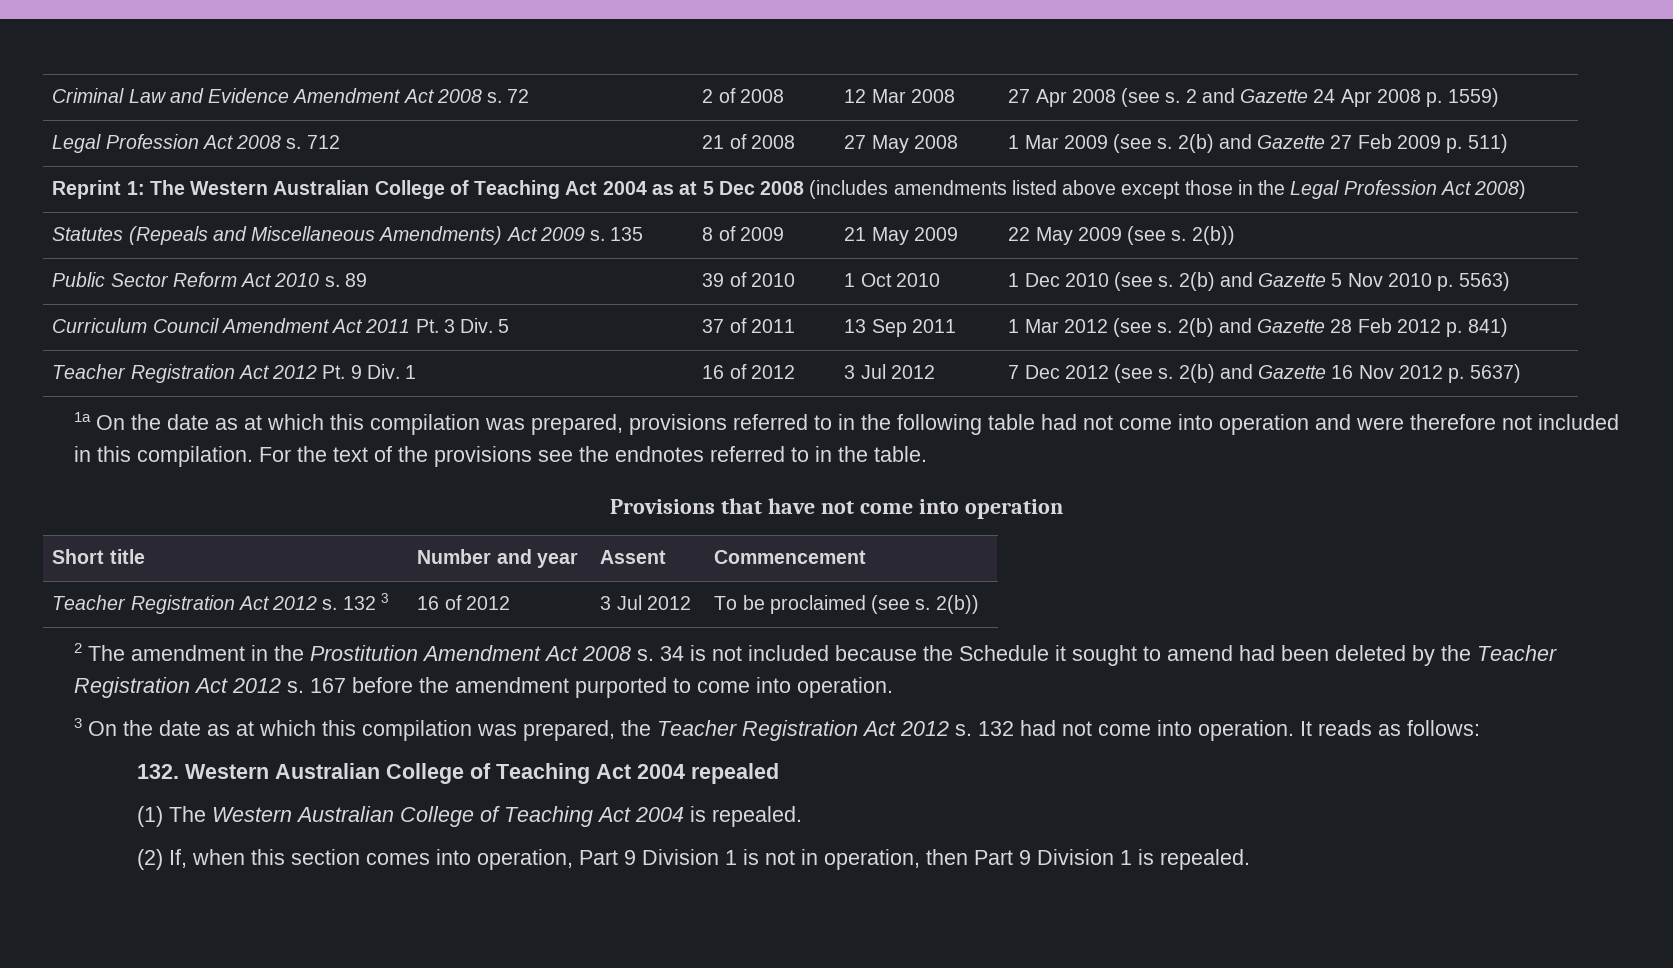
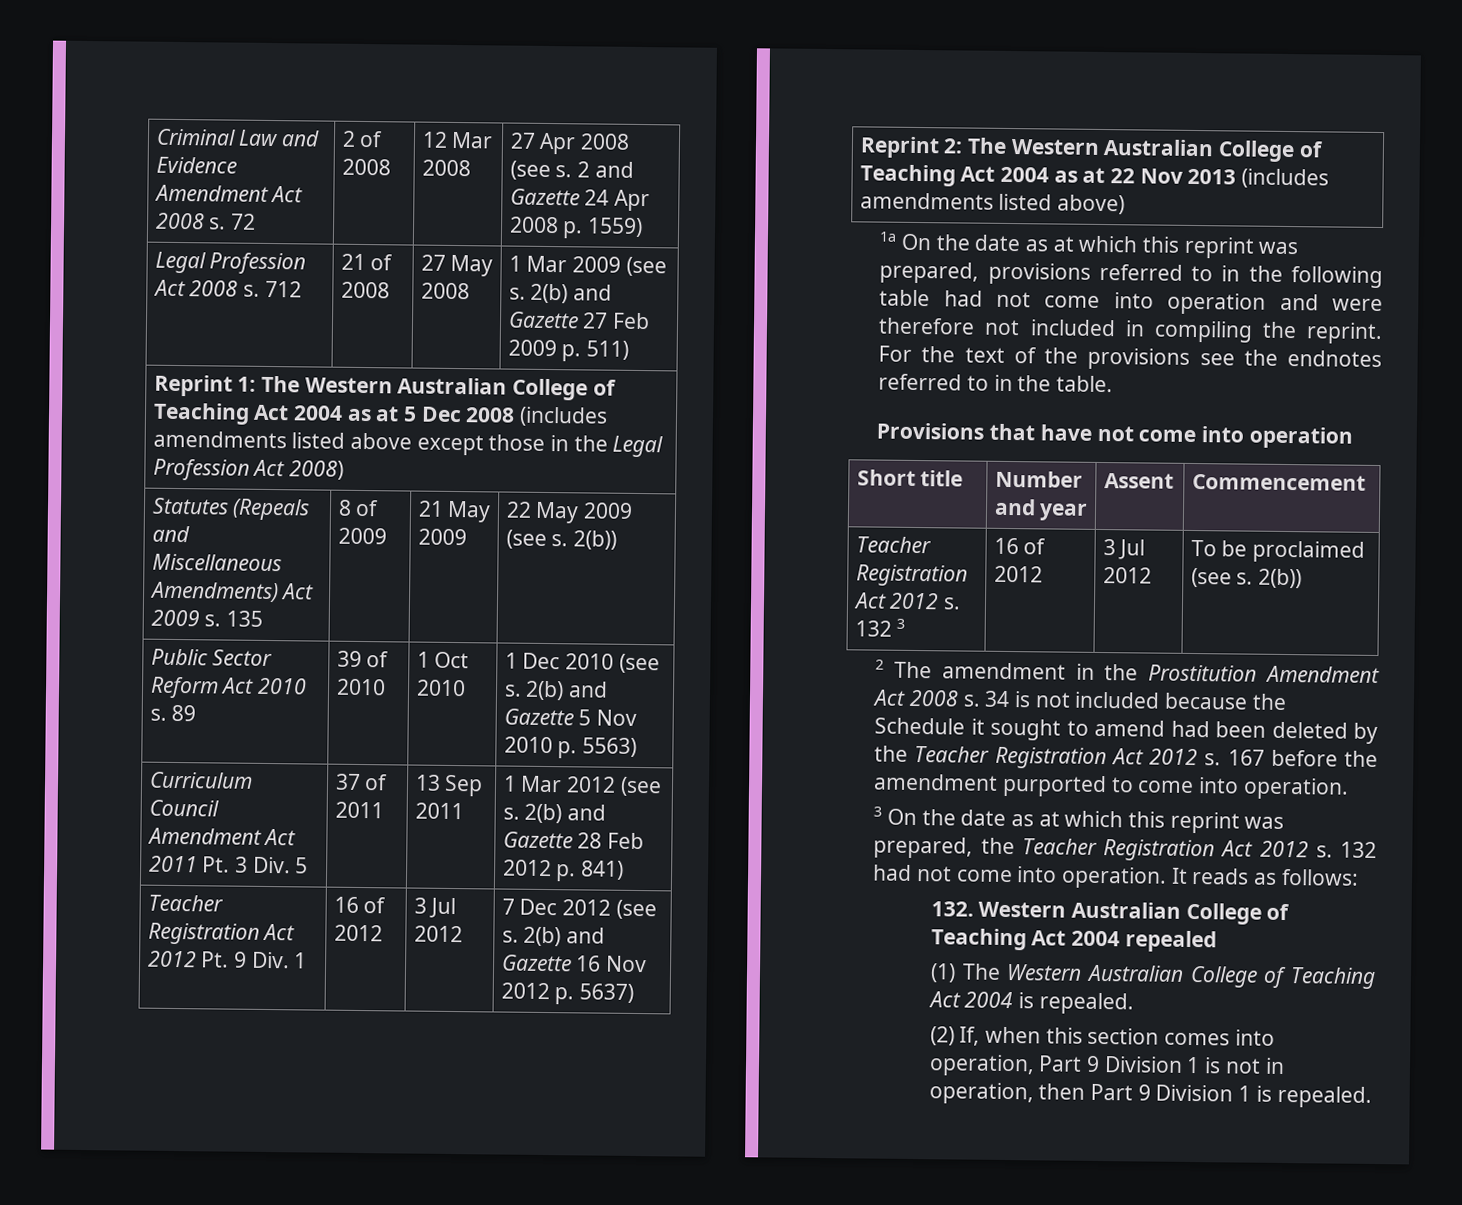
(1521, 373) none -> [859,136,1324,163] [859,164,1329,189] [859,192,1125,215] // Reprint 2: The Western Australian College of Teaching Act 2004 as at 22 Nov 2013 (includes amendments listed above)
[370,414,481,435] compilation -> [1183,236,1254,259] reprint
[97,446,254,467] this compilation. -> [1153,320,1383,345] compiling the reprint.
[362,720,473,741] compilation -> [1169,811,1240,834] reprint

